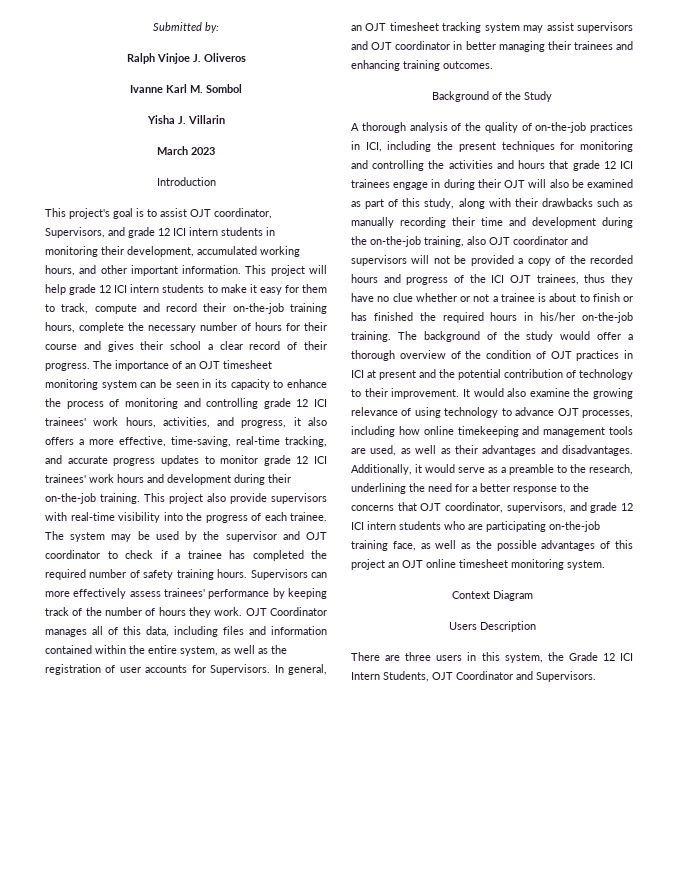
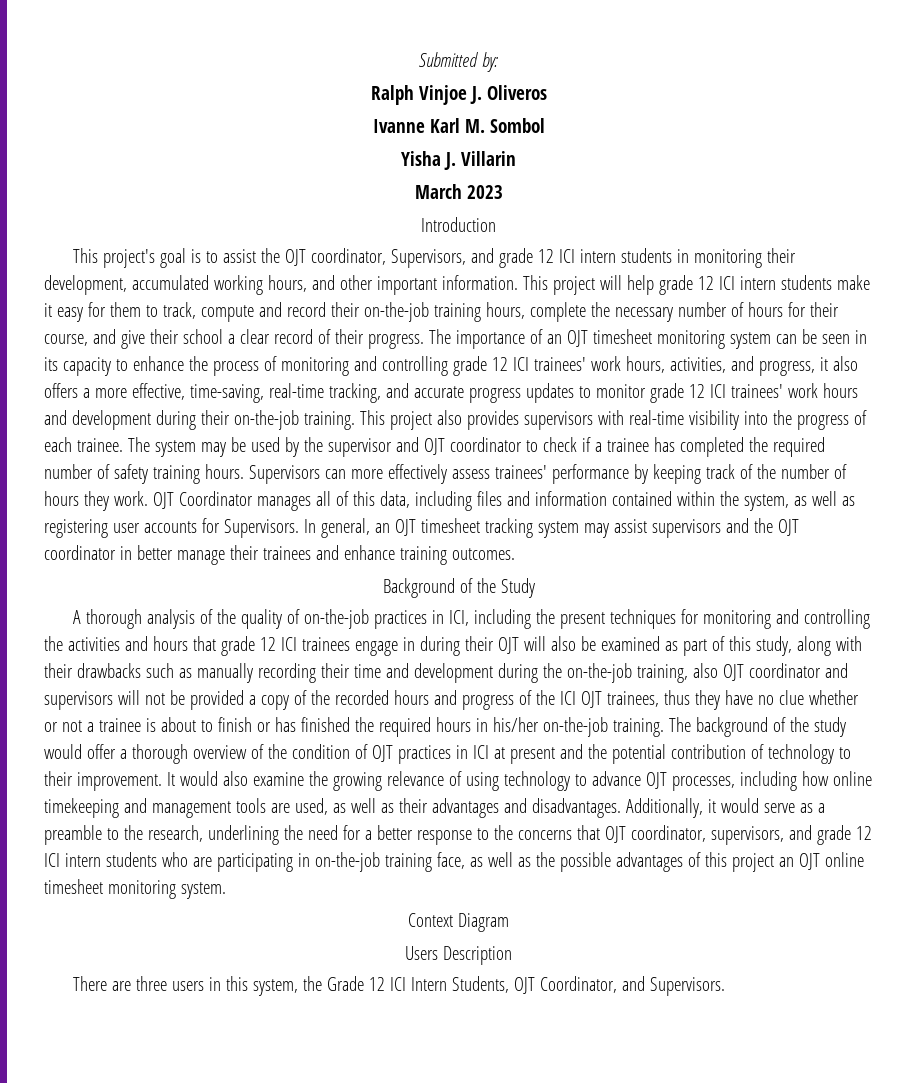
(187, 212) none -> [260,248,280,263] the
[207,285,218,293] to -> (832, 282) none
[45,341,134,352] course and gives -> [44,329,145,349] course, and give
[230,493,267,504] provide -> [466,410,519,430] provides
[148,645,177,654] entire -> (739, 498) none
[271,645,287,654] [45,664,116,675] the registration of -> [44,519,108,538] registering
(368, 45) none -> [753,518,773,533] the
[498,41,545,52] managing -> [176,550,225,565] manage
[351,60,400,71] enhancing -> [343,545,395,560] enhance
(546, 526) none -> [297,853,310,867] in
[456,671,513,680] Coordinator -> [539,976,617,993] Coordinator,

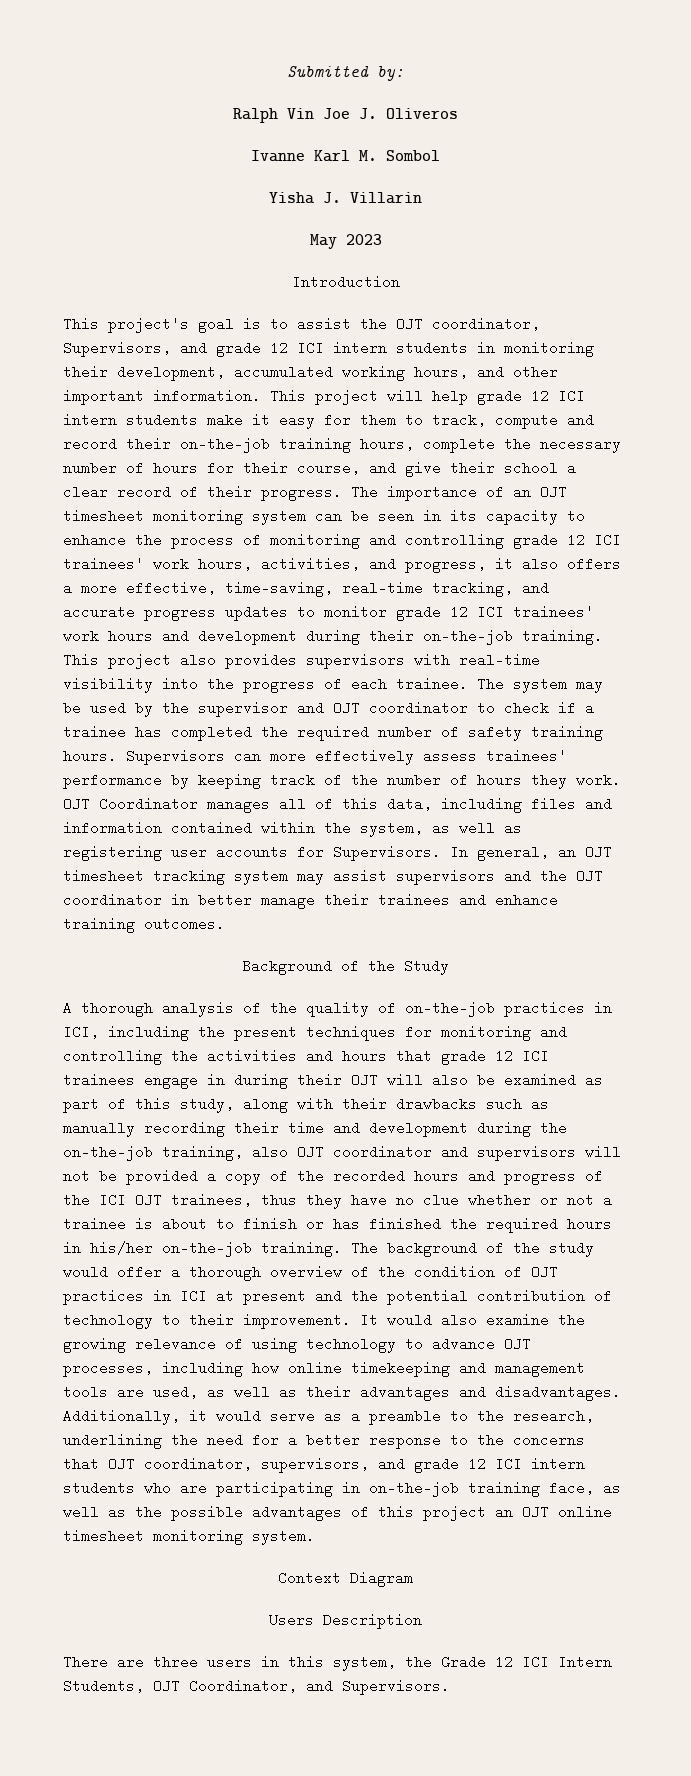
[418,85,467,105] Vinjoe -> [287,108,350,119] Vin Joe
[414,184,462,199] March -> [309,234,337,249] May

